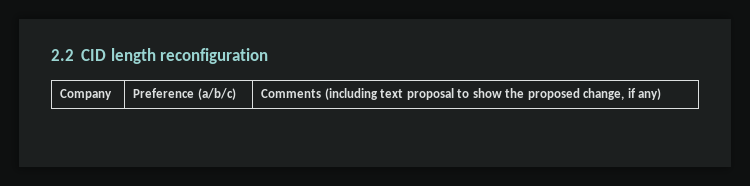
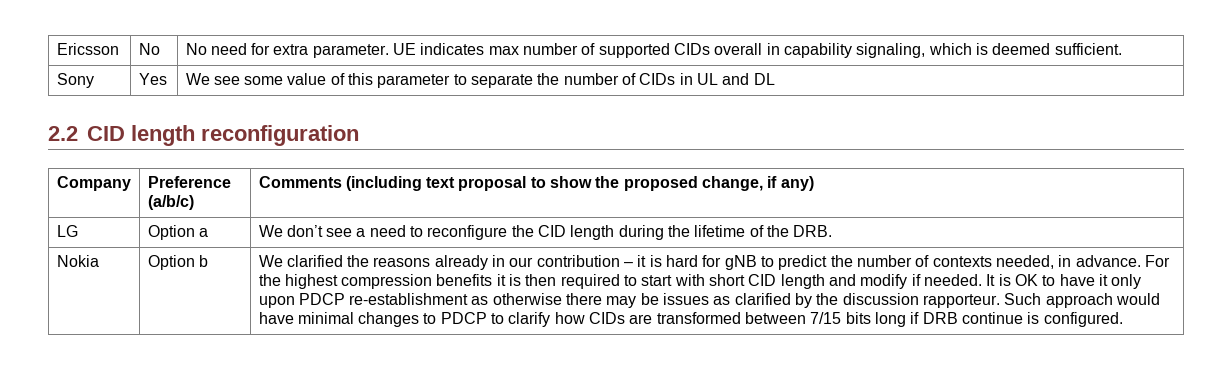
(51, 55) none -> [56,43,119,55] [138,43,160,55] [185,43,1122,58] [56,73,94,88] [138,73,167,85] [185,73,775,88] Ericsson | No | No need for extra parameter. UE indicates max number of supported CIDs overall in capability signaling, which is deemed sufficient. // Sony | Yes | We see some value of this parameter to separate the number of CIDs in UL and DL //
(662, 94) none -> [56,225,78,237] [147,225,208,240] [258,225,833,240] [56,255,99,267] [147,255,208,270] [258,255,1170,270] [258,274,1142,289] [258,293,1160,308] [258,312,1123,327] // LG | Option a | We don’t see a need to reconfigure the CID length during the lifetime of the DRB. // Nokia | Option b | We clarified the reasons already in our contribution – it is hard for gNB to predict the number of contexts needed, in advance. For the highest compression benefits it is then required to start with short CID length and modify if needed. It is OK to have it only upon PDCP re-establishment as otherwise there may be issues as clarified by the discussion rapporteur. Such approach would have minimal changes to PDCP to clarify how CIDs are transformed between 7/15 bits long if DRB continue is configured.

